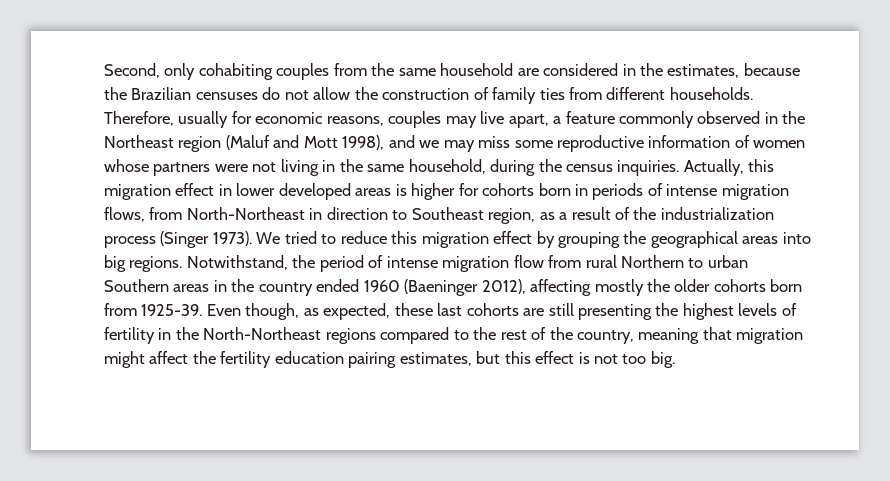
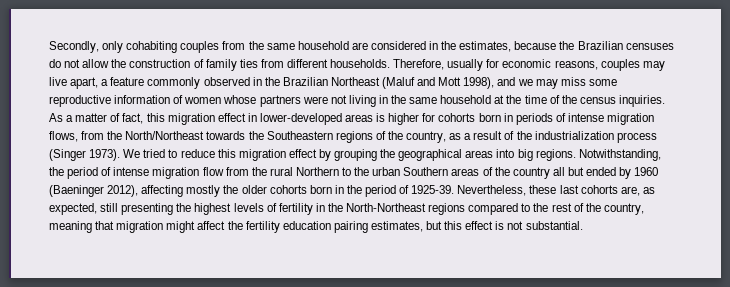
[104,63,160,78] Second, -> [49,41,99,53] Secondly,
[104,135,222,152] Northeast region -> [282,77,380,86] Brazilian Northeast
[408,159,744,176] household, during the census inquiries. Actually, -> [440,95,665,107] [49,113,144,124] household at the time of the census inquiries. As a matter of fact,
[236,183,351,200] lower developed -> [259,113,342,125] lower-developed
[186,207,536,224] North-Northeast in direction to Southeast region, -> [107,131,447,143] the North/Northeast towards the Southeastern regions of the country,
[186,255,288,270] Notwithstand, -> [578,149,661,161] Notwithstanding,
(582, 261) none -> [251,167,267,176] the
(704, 263) none -> [354,167,370,176] the
[213,280,227,292] in -> [482,167,493,176] of
[316,279,360,292] ended -> [552,167,632,179] all but ended by
[104,303,545,320] from 1925-39. Even though, as expected, these last cohorts are -> [334,185,655,197] [49,203,97,215] in the period of 1925-39. Nevertheless, these last cohorts are, as expected,
[622,351,675,368] too big. -> [525,221,583,230] substantial.

